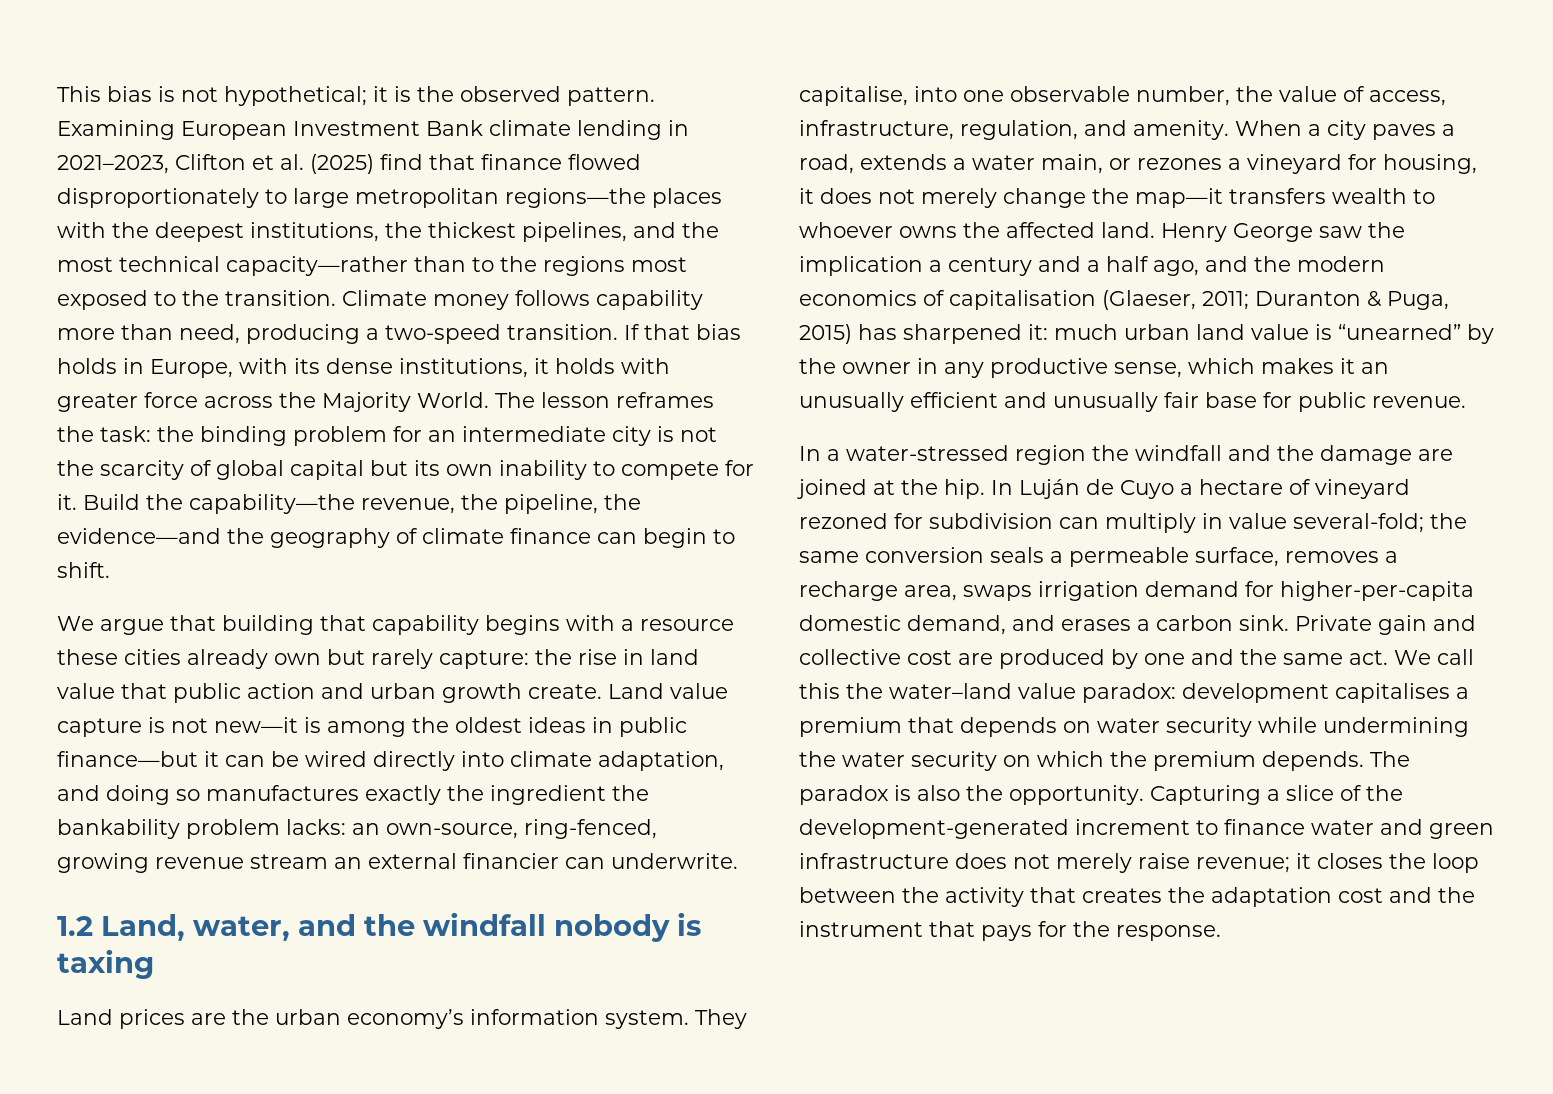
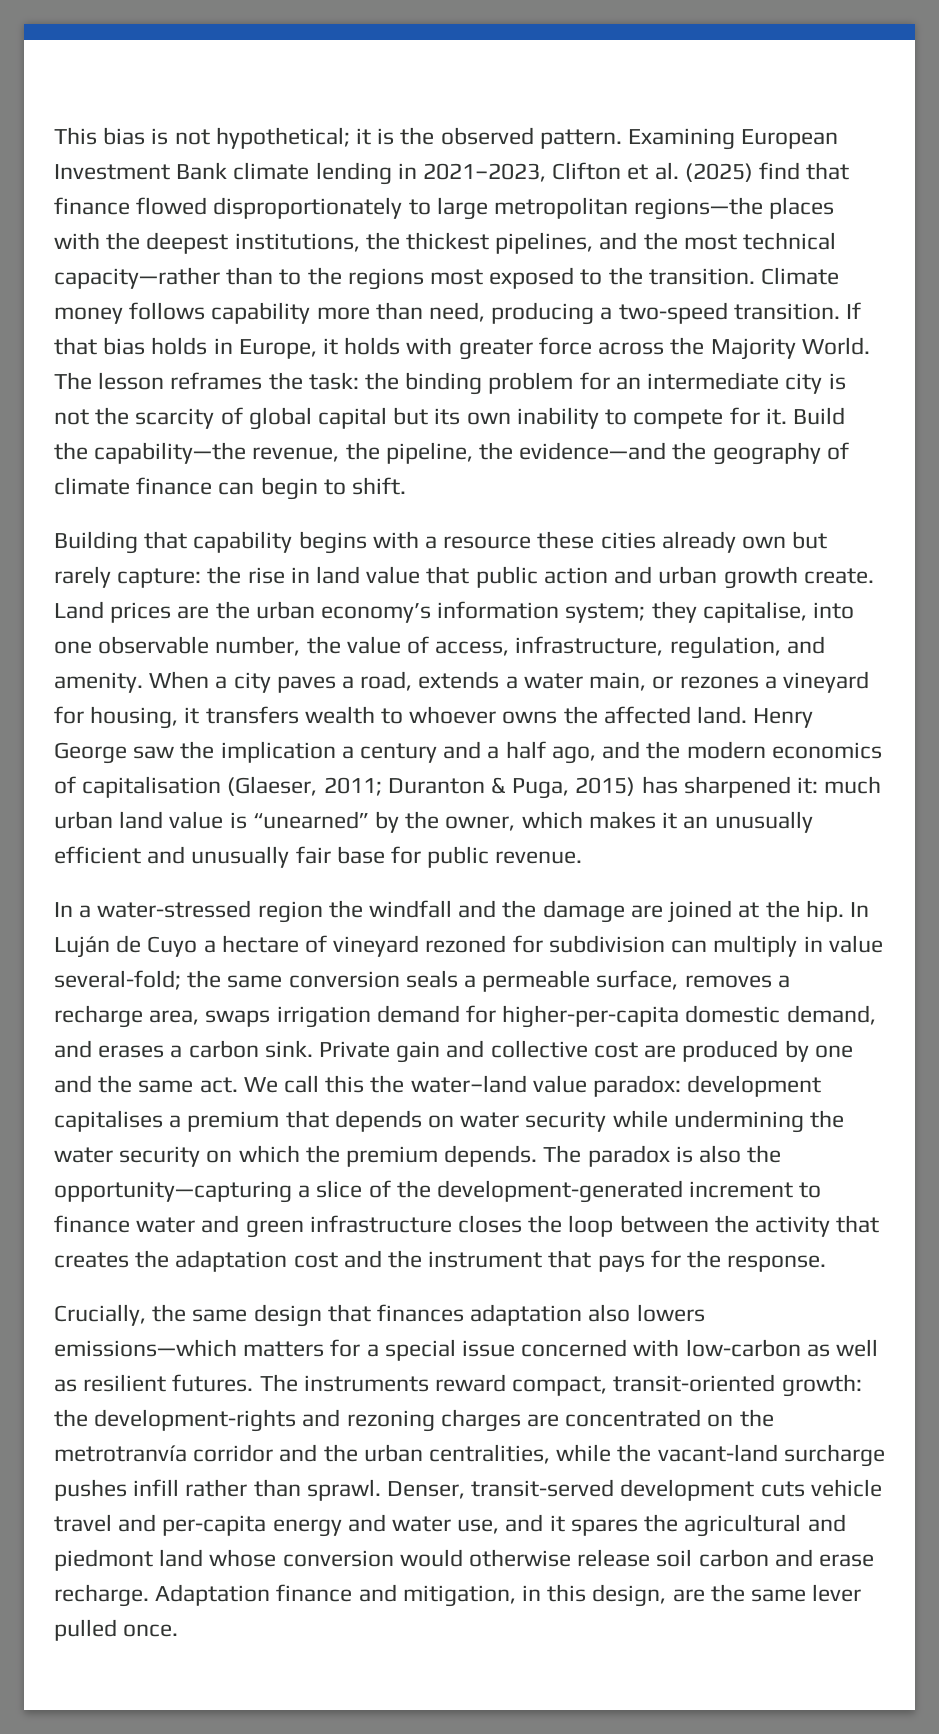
[239,358,528,378] with its dense institutions, -> (317, 349) none
[57,615,314,635] We argue that building -> [54,531,138,554] Building
[670,683,728,699] [57,717,687,737] [57,751,724,771] [57,785,649,805] [57,819,657,839] [57,853,738,873] [57,912,701,942] [57,949,154,979] [57,1009,113,1025] value capture is not new—it is among the oldest ideas in public finance—but it can be wired directly into climate adaptation, and doing so manufactures exactly the ingredient the bankability problem lacks: an own-source, ring-fenced, growing revenue stream an external financier can underwrite. // 1.2 Land, water, and the windfall nobody is taxing // Land -> (104, 610) none
[605,1009,747,1029] system. They -> [565,601,697,623] system; they
[820,188,1223,208] does not merely change the map—it -> (200, 715) none
[842,358,1182,378] owner in any productive sense, -> [445,816,516,831] owner,
[1009,785,1261,805] opportunity. Capturing -> [54,1181,292,1203] opportunity—capturing
[955,853,1311,873] does not merely raise revenue; it -> (452, 1224) none
(1221, 933) none -> [54,1304,705,1327] [54,1339,879,1361] [54,1374,862,1397] [54,1409,774,1432] [54,1444,885,1467] [54,1479,882,1501] [54,1514,846,1537] [54,1549,875,1571] [54,1584,862,1607] [54,1619,179,1641] // Crucially, the same design that finances adaptation also lowers emissions—which matters for a special issue concerned with low-carbon as well as resilient futures. The instruments reward compact, transit-oriented growth: the development-rights and rezoning charges are concentrated on the metrotranvía corridor and the urban centralities, while the vacant-land surcharge pushes infill rather than sprawl. Denser, transit-served development cuts vehicle travel and per-capita energy and water use, and it spares the agricultural and piedmont land whose conversion would otherwise release soil carbon and erase recharge. Adaptation finance and mitigation, in this design, are the same lever pulled once.

